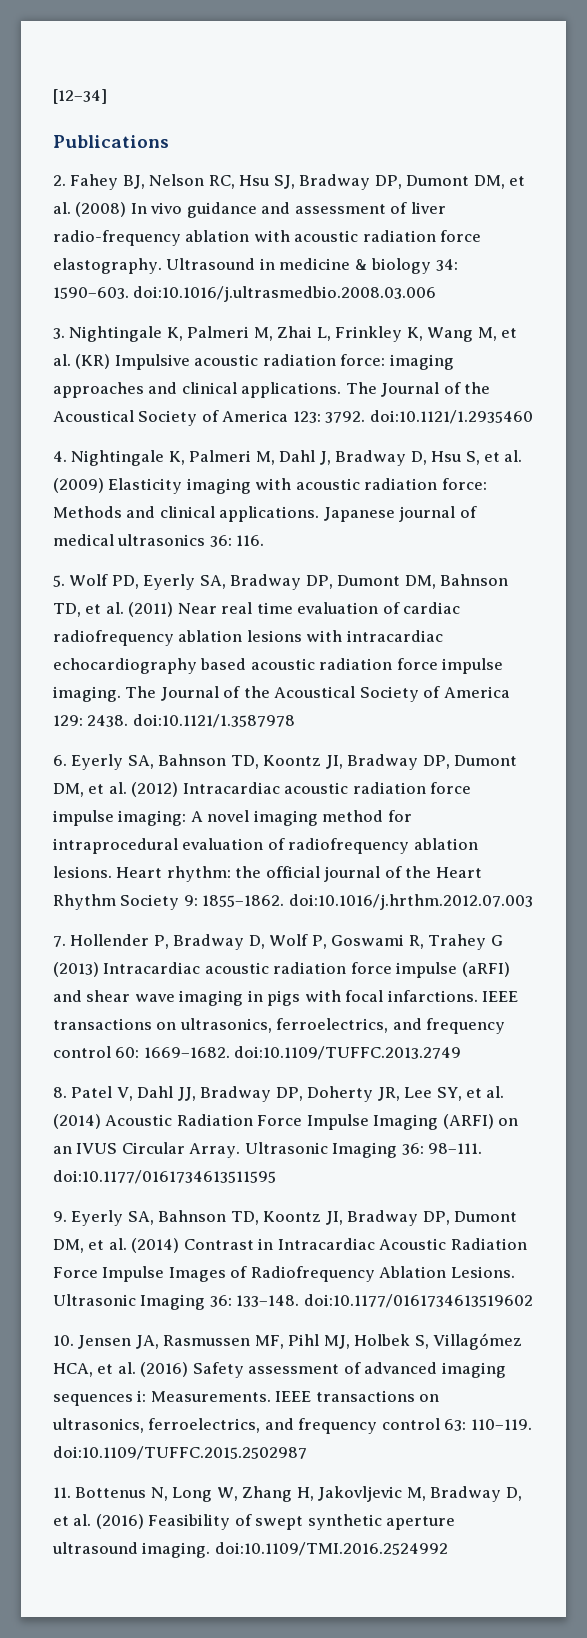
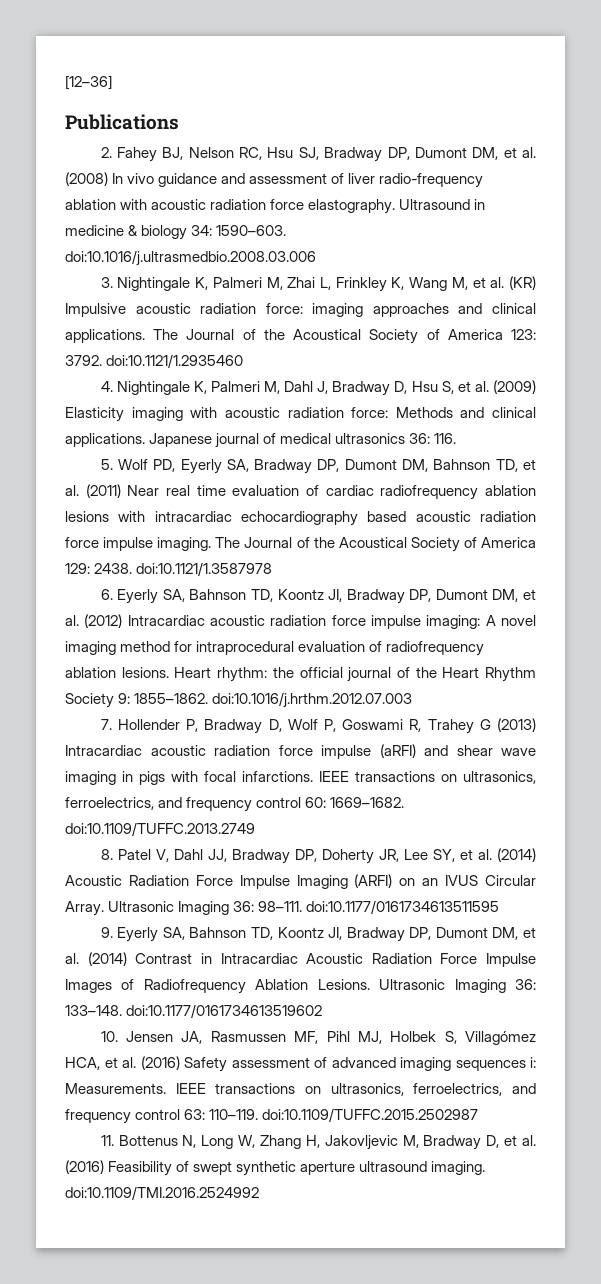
[53,89,107,104] [12–34] -> [65,75,112,90] [12–36]

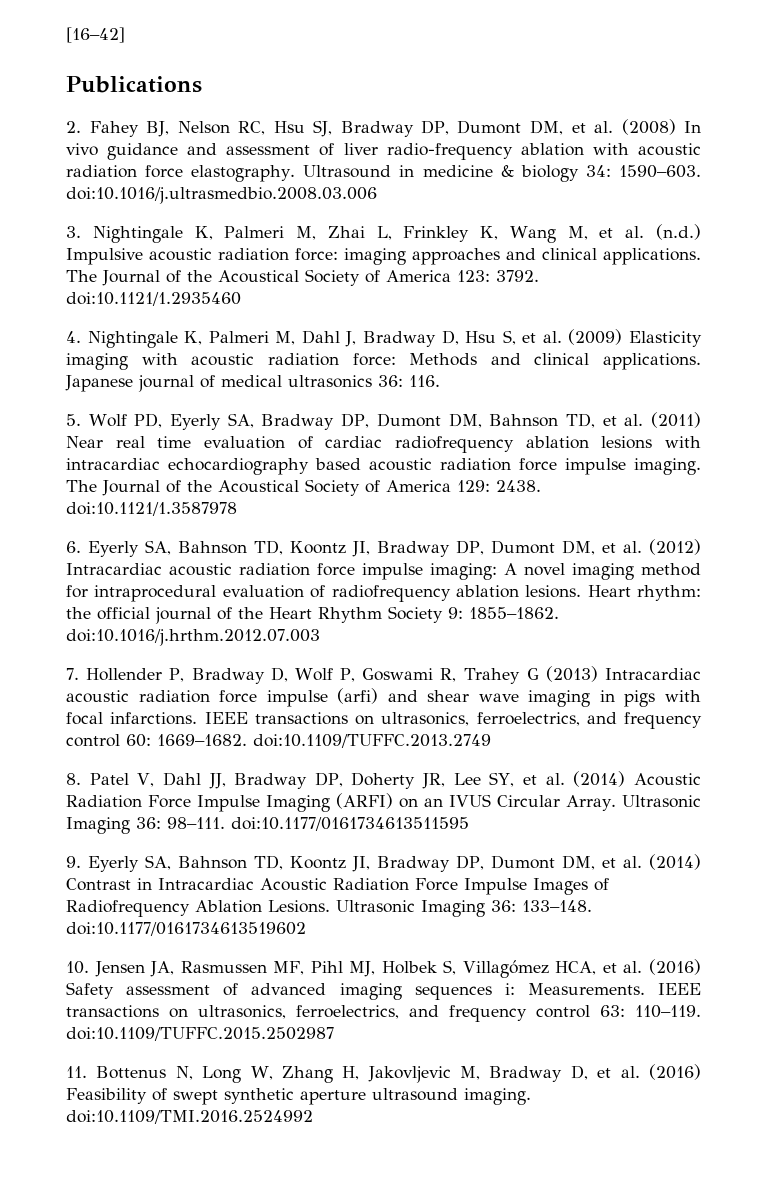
[65,75,112,90] [12–36] -> [66,27,125,43] [16–42]
[509,276,537,290] (KR) -> [656,224,702,240] (n.d.)
[379,744,416,758] (aRFI) -> [337,688,379,704] (arfi)

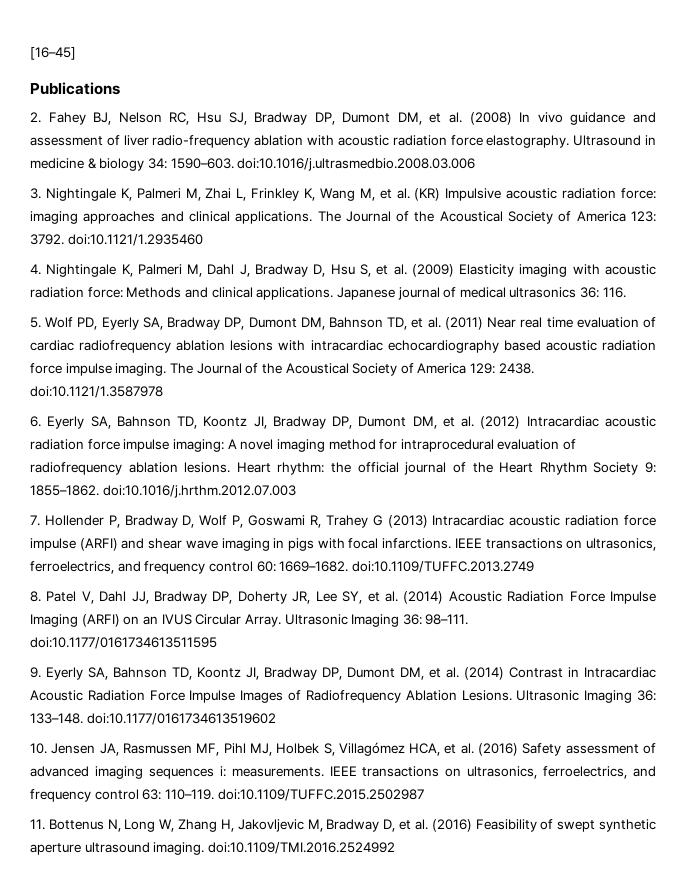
[66,27,125,43] [16–42] -> [30,47,76,60] [16–45]
[656,224,702,240] (n.d.) -> [414,188,441,201] (KR)
[337,688,379,704] (arfi) -> [79,538,118,551] (ARFI)
[527,983,645,995] Measurements. -> [231,767,324,777] measurements.

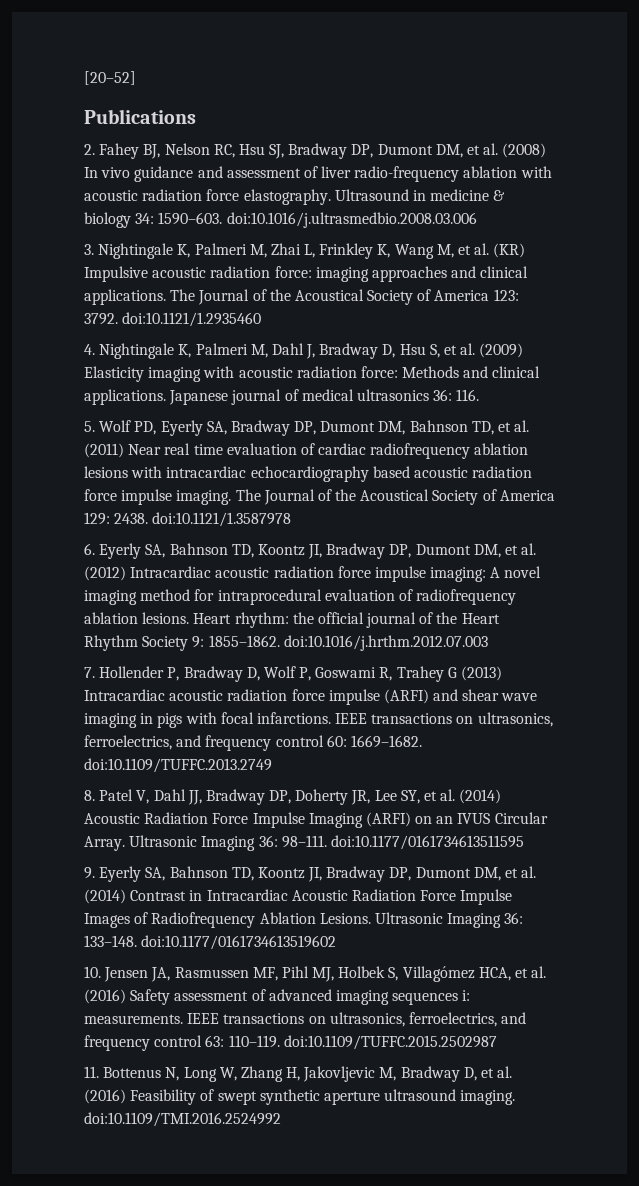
[30,47,76,60] [16–45] -> [84,71,136,85] [20–52]

